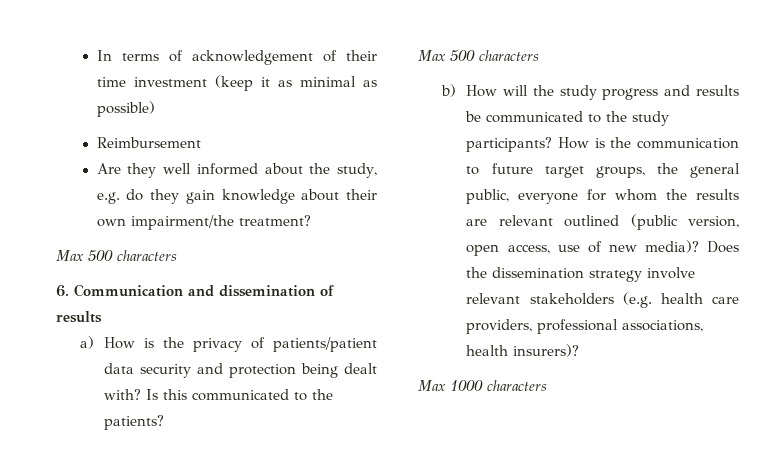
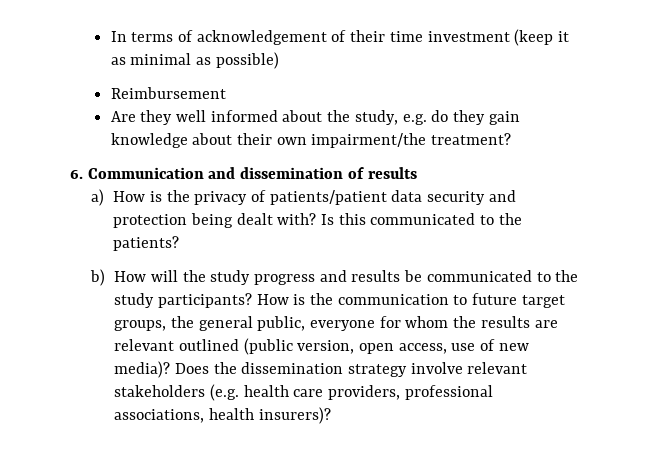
[56,250,177,262] // Max 500 characters -> (512, 139) none
[418,50,539,62] // Max 500 characters -> (180, 243) none
[418,380,547,391] // Max 1000 characters -> (331, 415) none

